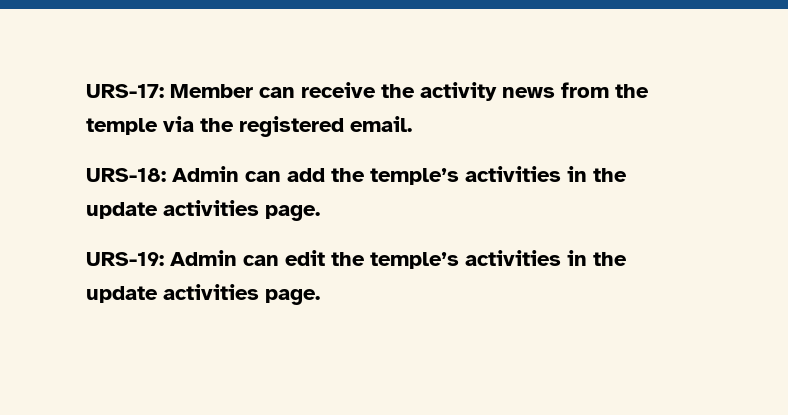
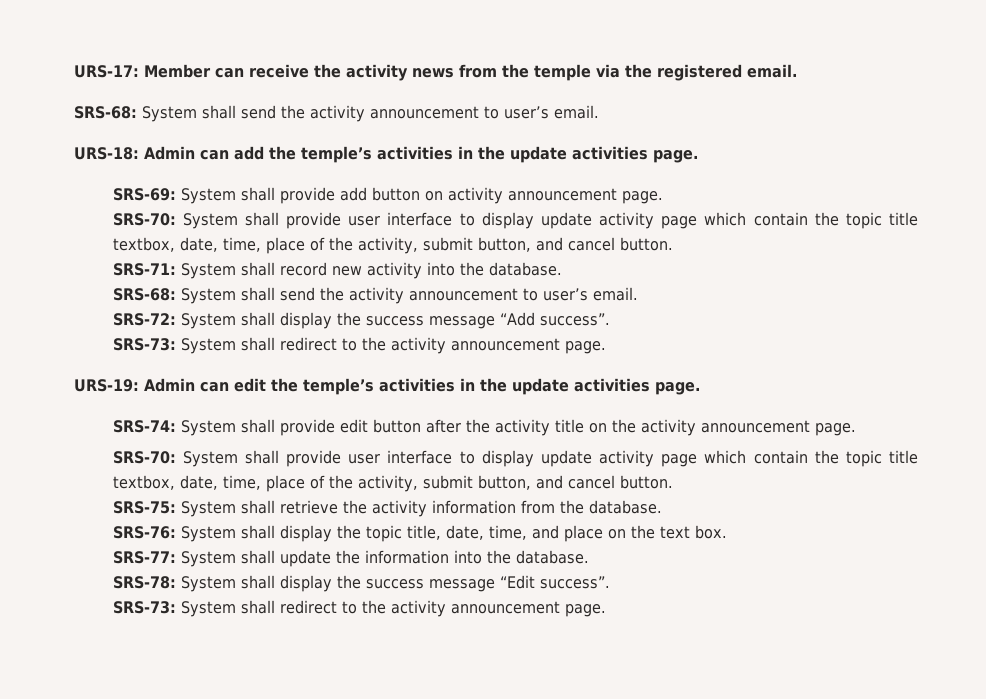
(412, 124) none -> [74,105,599,122] // SRS-68: System shall send the activity announcement to user’s email.
(320, 213) none -> [112,187,663,204] [112,212,918,229] [112,237,673,254] [112,262,562,279] [112,287,638,304] [112,312,610,329] [112,337,606,354] // SRS-69: System shall provide add button on activity announcement page. // SRS-70: System shall provide user interface to display update activity page which contain the topic title textbox, date, time, place of the activity, submit button, and cancel button. // SRS-71: System shall record new activity into the database. // SRS-68: System shall send the activity announcement to user’s email. // SRS-72: System shall display the success message “Add success”. // SRS-73: System shall redirect to the activity announcement page.
(320, 297) none -> [112,419,856,436] [112,450,918,467] [112,475,673,492] [112,500,662,517] [112,525,727,542] [112,550,589,567] [112,575,610,592] [112,600,606,617] // SRS-74: System shall provide edit button after the activity title on the activity announcement page. // SRS-70: System shall provide user interface to display update activity page which contain the topic title textbox, date, time, place of the activity, submit button, and cancel button. // SRS-75: System shall retrieve the activity information from the database. // SRS-76: System shall display the topic title, date, time, and place on the text box. // SRS-77: System shall update the information into the database. // SRS-78: System shall display the success message “Edit success”. // SRS-73: System shall redirect to the activity announcement page.

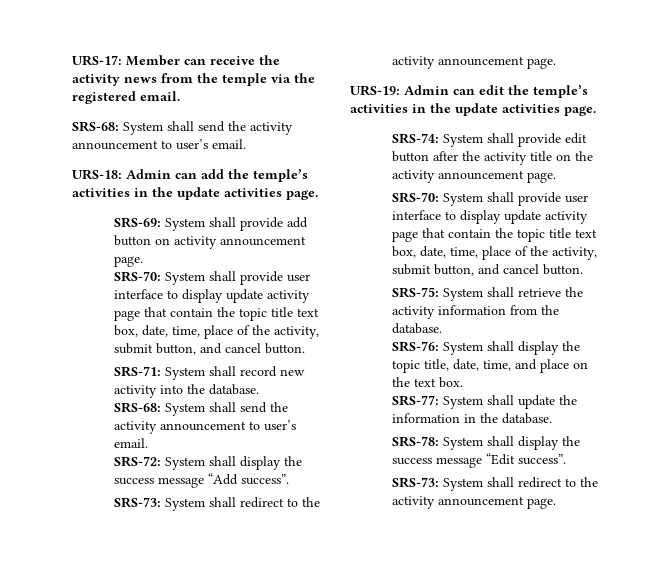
[704,212,918,229] [112,237,175,252] which contain the topic title textbox, -> [144,307,320,321] [114,325,139,337] that contain the topic title text box,
[704,450,918,467] [112,475,175,490] which contain the topic title textbox, -> [422,228,598,242] [392,246,417,258] that contain the topic title text box,
[453,550,482,564] into -> [464,414,477,423] in

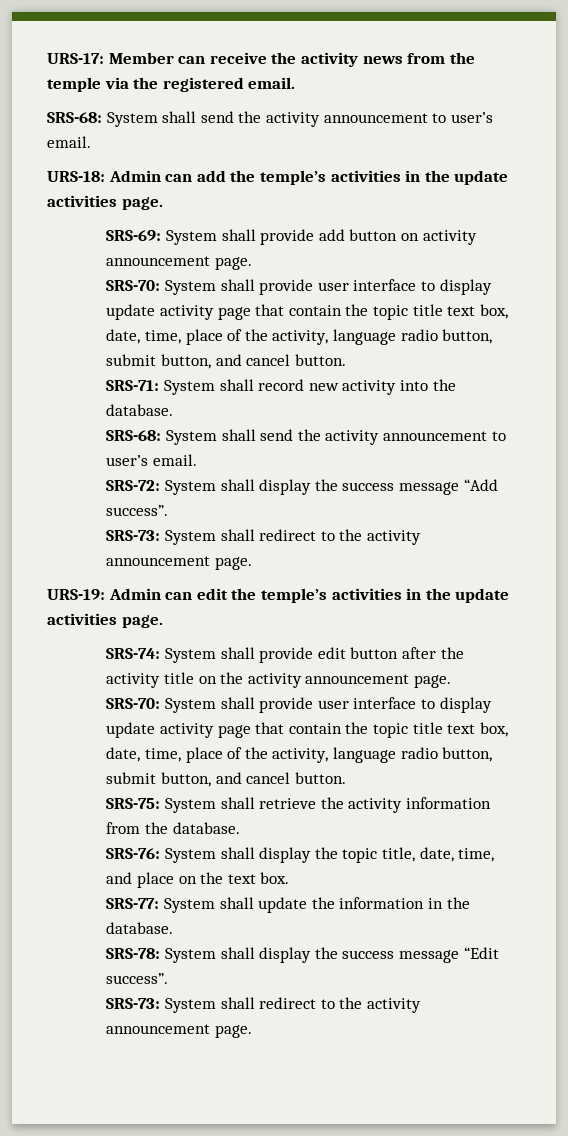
(320, 332) none -> [332,329,493,345] language radio button,
(598, 253) none -> [332,747,493,763] language radio button,

